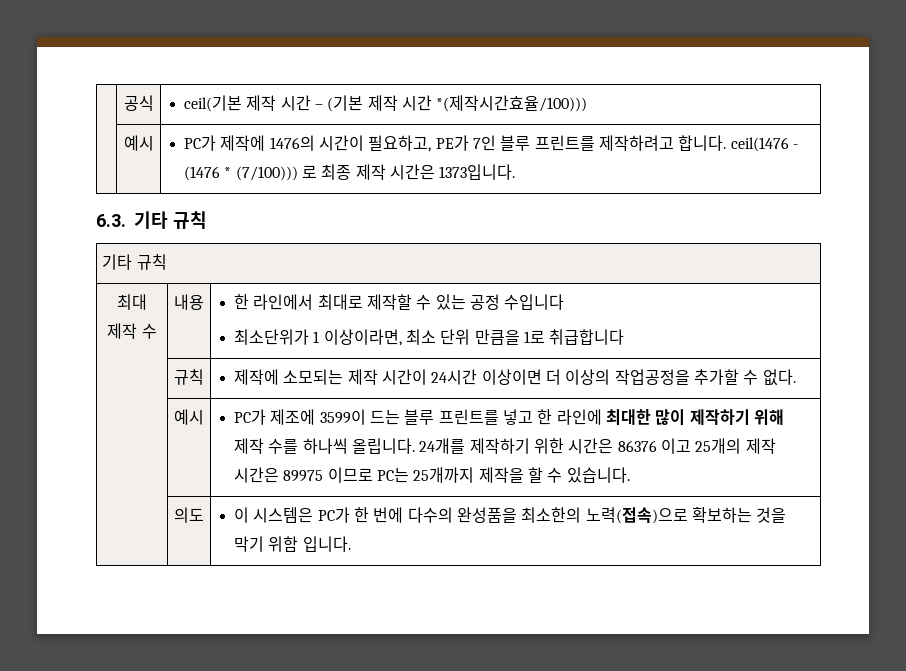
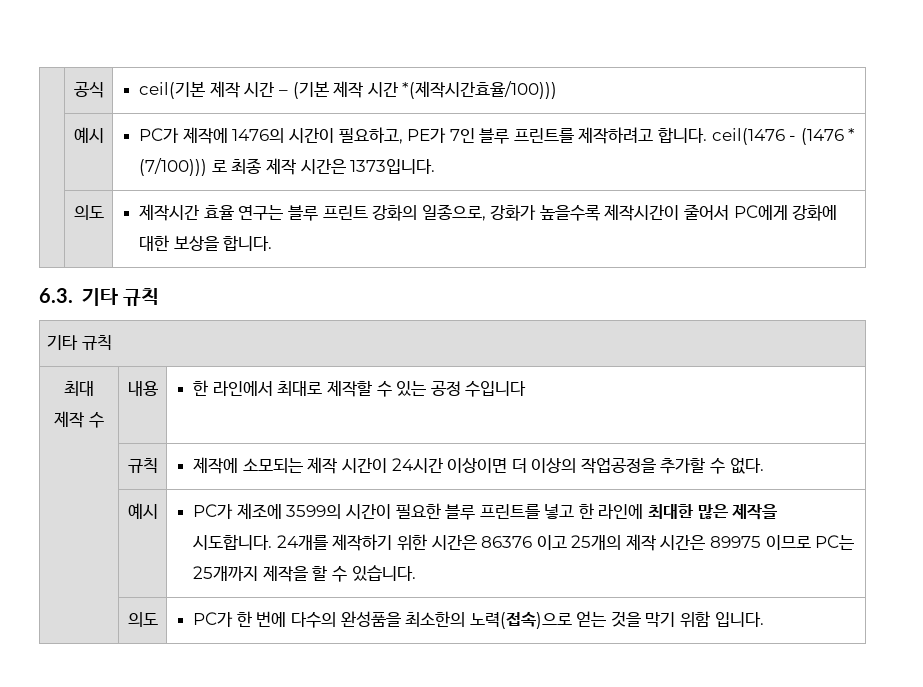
(516, 172) none -> [73,205,104,220] [139,204,838,221] [139,235,273,251] // | 의도 | 제작시간 효율 연구는 블루 프린트 강화의 일종으로, 강화가 높을수록 제작시간이 줄어서 PC에게 강화에 대한 보상을 합니다.
[234,329,625,346] // 최소단위가 1 이상이라면, 최소 단위 만큼을 1로 취급합니다 -> (527, 389) none
[319,409,400,425] 3599이 드는 -> [286,503,441,519] 3599의 시간이 필요한
[655,409,784,426] [234,438,415,454] 많이 제작하기 위해 제작 수를 하나씩 올립니다. -> [697,504,779,520] [193,534,273,550] 많은 제작을 시도합니다.
[234,507,314,523] 이 시스템은 -> (158, 619) none
[691,507,752,523] 확보하는 -> [576,611,607,627] 얻는

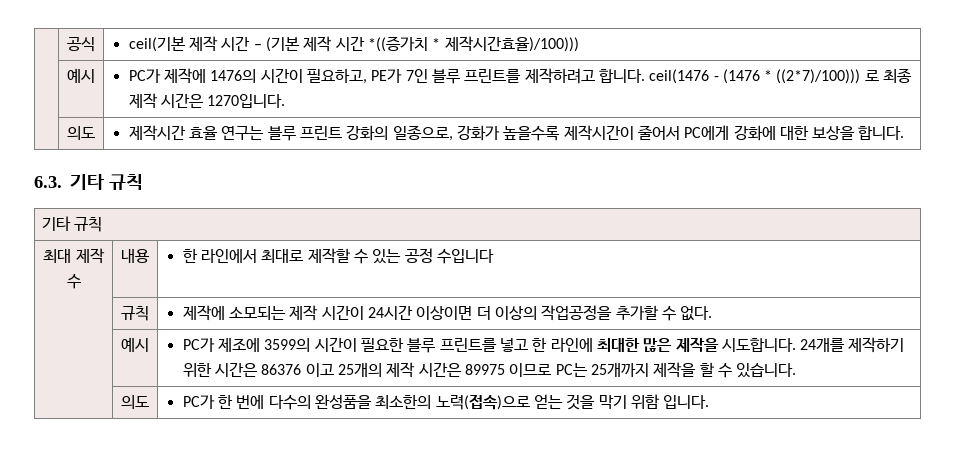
[402,81,558,99] *(제작시간효율/100))) -> [367,36,579,52] *((증가치 * 제작시간효율)/100)))
[139,158,208,176] (7/100))) -> [776,69,861,84] ((2*7)/100)))
[350,159,436,174] 1373입니다. -> [207,94,286,108] 1270입니다.

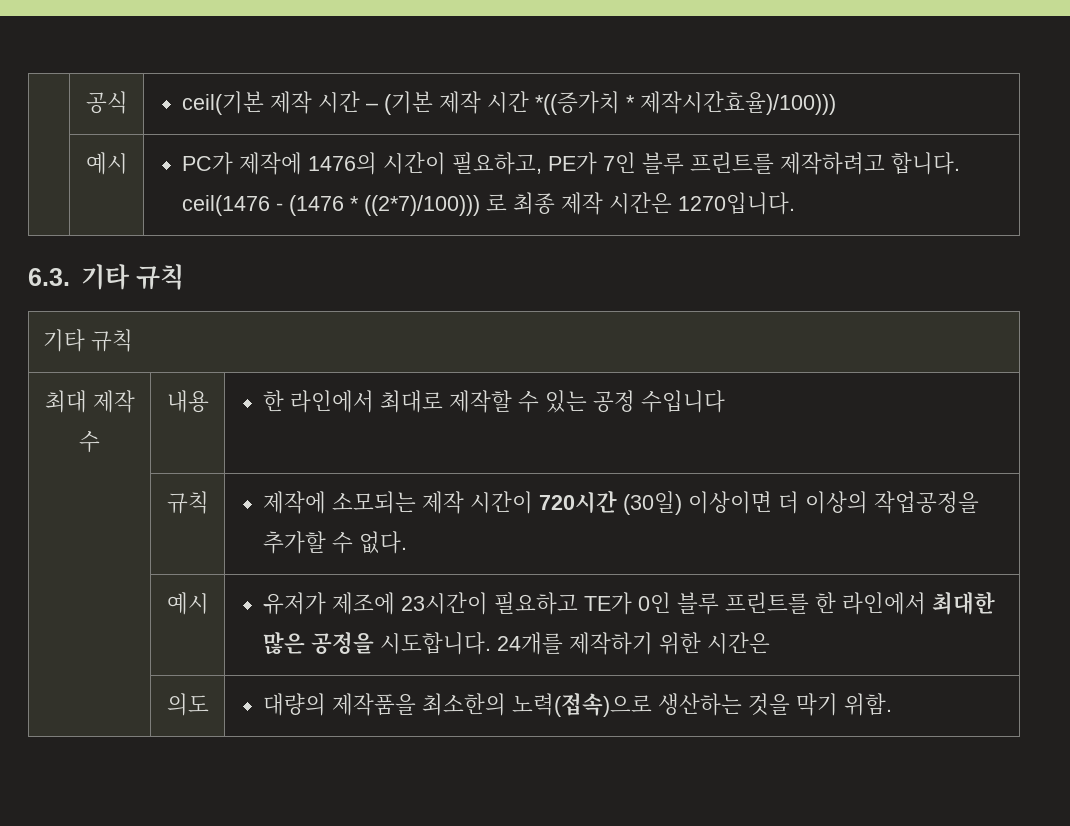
[67,126,95,140] [128,125,905,141] // | 의도 | 제작시간 효율 연구는 블루 프린트 강화의 일종으로, 강화가 높을수록 제작시간이 줄어서 PC에게 강화에 대한 보상을 합니다. -> (795, 203) none
[367,305,413,320] 24시간 -> [538,490,682,515] 720시간 (30일)
[182,337,593,353] PC가 제조에 3599의 시간이 필요한 블루 프린트를 넣고 한 라인에 -> [262,592,926,615] 유저가 제조에 23시간이 필요하고 TE가 0인 블루 프린트를 한 라인에서
[675,337,719,352] 제작을 -> [310,632,374,654] 공정을
[261,362,797,378] [121,395,149,409] [182,394,372,410] 86376 이고 25개의 제작 시간은 89975 이므로 PC는 25개까지 제작을 할 수 있습니다. // | 의도 | PC가 한 번에 다수의 완성품을 -> [166,693,209,716] [262,693,416,716] // | 의도 | 대량의 제작품을
[533,394,563,409] 얻는 -> [657,693,742,716] 생산하는
[630,394,710,409] 위함 입니다. -> [843,693,892,716] 위함.

